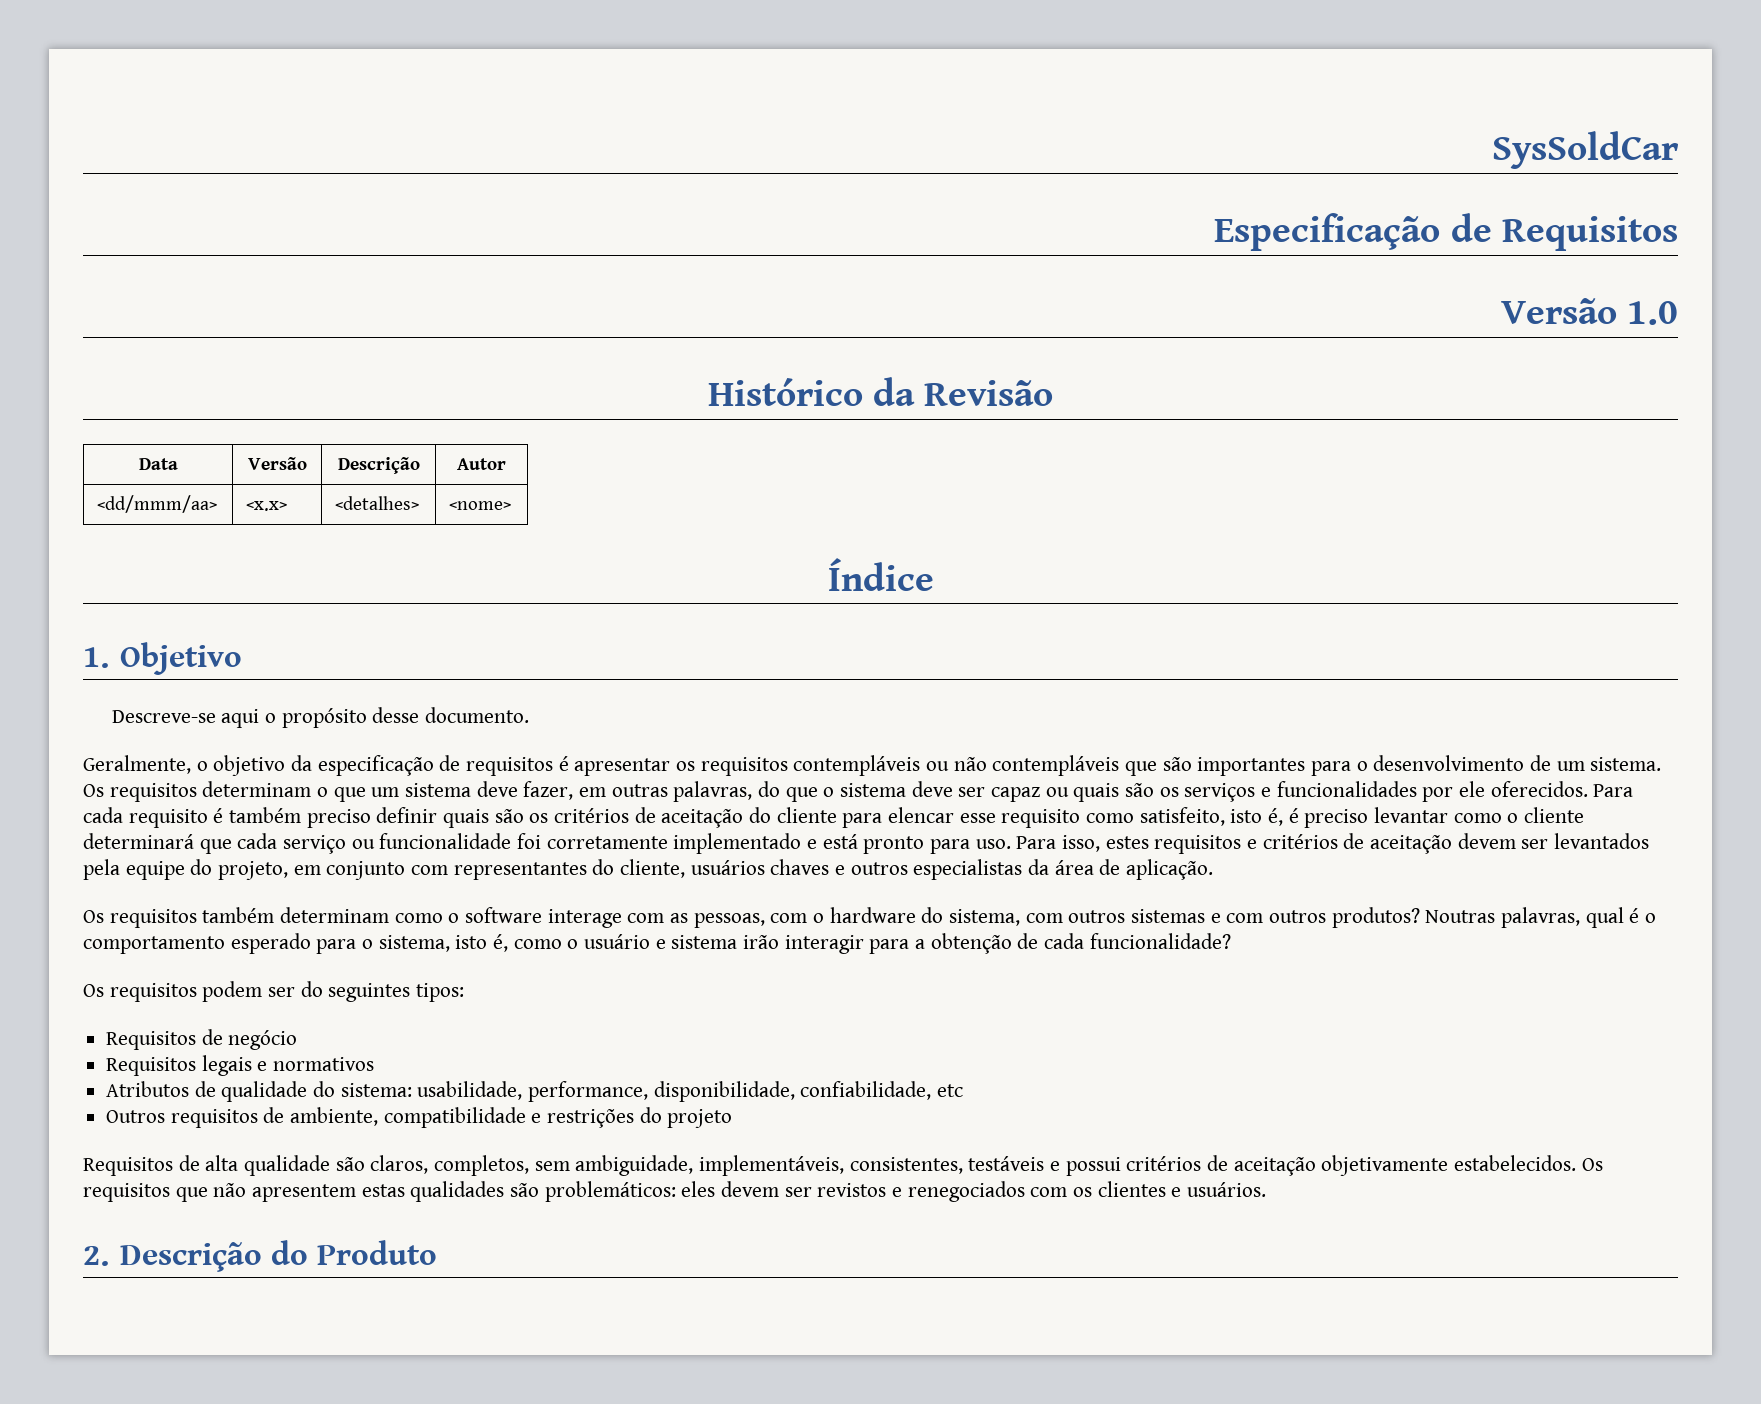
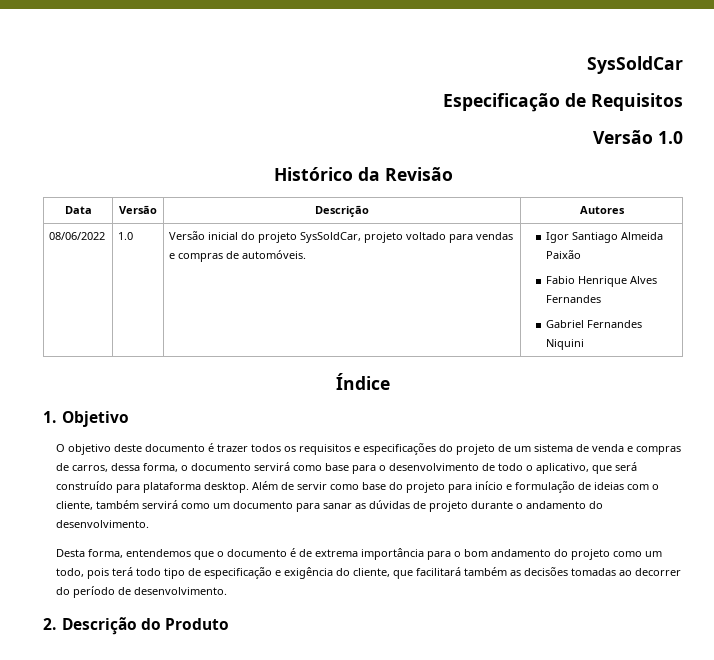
[457,458,506,470] [97,495,218,513] [246,501,288,511] [335,496,420,510] [449,501,512,510] [827,558,934,591] [83,642,242,675] [111,707,530,728] [83,755,1662,776] [83,781,1634,802] [83,807,1585,828] [83,833,1650,854] [83,859,1214,880] [83,907,1657,928] [83,933,1231,954] [83,981,465,1002] [106,1029,298,1050] [106,1055,375,1076] [106,1081,964,1102] [106,1107,733,1128] [83,1155,1603,1176] [83,1181,1267,1202] Autor // <dd/mmm/aa> | <x.x> | <detalhes> | <nome> // Índice // 1. Objetivo // Descreve-se aqui o propósito desse documento. // Geralmente, o objetivo da especificação de requisitos é apresentar os requisitos contempláveis ou não contempláveis que são importantes para o desenvolvimento de um sistema. Os requisitos determinam o que um sistema deve fazer, em outras palavras, do que o sistema deve ser capaz ou quais são os serviços e funcionalidades por ele oferecidos. Para cada requisito é também preciso definir quais são os critérios de aceitação do cliente para elencar esse requisito como satisfeito, isto é, é preciso levantar como o cliente determinará que cada serviço ou funcionalidade foi corretamente implementado e está pronto para uso. Para isso, estes requisitos e critérios de aceitação devem ser levantados pela equipe do projeto, em conjunto com representantes do cliente, usuários chaves e outros especialistas da área de aplicação. // Os requisitos também determinam como o software interage com as pessoas, com o hardware do sistema, com outros sistemas e com outros produtos? Noutras palavras, qual é o comportamento esperado para o sistema, isto é, como o usuário e sistema irão interagir para a obtenção de cada funcionalidade? // Os requisitos podem ser do seguintes tipos: // Requisitos de negócio // Requisitos legais e normativos // Atributos de qualidade do sistema: usabilidade, performance, disponibilidade, confiabilidade, etc // Outros requisitos de ambiente, compatibilidade e restrições do projeto // Requisitos de alta qualidade são claros, completos, sem ambiguidade, implementáveis, consistentes, testáveis e possui critérios de aceitação objetivamente estabelecidos. Os requisitos que não apresentem estas qualidades são problemáticos: eles devem ser revistos e renegociados com os clientes e usuários. -> [579,206,625,214] [49,232,106,240] [118,232,134,240] [169,231,514,243] [169,250,307,262] [546,232,664,243] [546,250,582,259] [546,276,658,287] [546,295,602,303] [546,320,643,328] [546,339,585,350] [336,373,390,390] [43,411,129,427] [56,443,682,455] [56,462,638,474] [56,481,660,493] [56,500,604,512] [56,520,150,528] [56,548,663,560] [56,567,682,579] [56,586,228,598] Autores // 08/06/2022 | 1.0 | Versão inicial do projeto SysSoldCar, projeto voltado para vendas e compras de automóveis. | Igor Santiago Almeida Paixão // Fabio Henrique Alves Fernandes // Gabriel Fernandes Niquini // Índice // 1. Objetivo // O objetivo deste documento é trazer todos os requisitos e especificações do projeto de um sistema de venda e compras de carros, dessa forma, o documento servirá como base para o desenvolvimento de todo o aplicativo, que será construído para plataforma desktop. Além de servir como base do projeto para início e formulação de ideias com o cliente, também servirá como um documento para sanar as dúvidas de projeto durante o andamento do desenvolvimento. // Desta forma, entendemos que o documento é de extrema importância para o bom andamento do projeto como um todo, pois terá todo tipo de especificação e exigência do cliente, que facilitará também as decisões tomadas ao decorrer do período de desenvolvimento.

